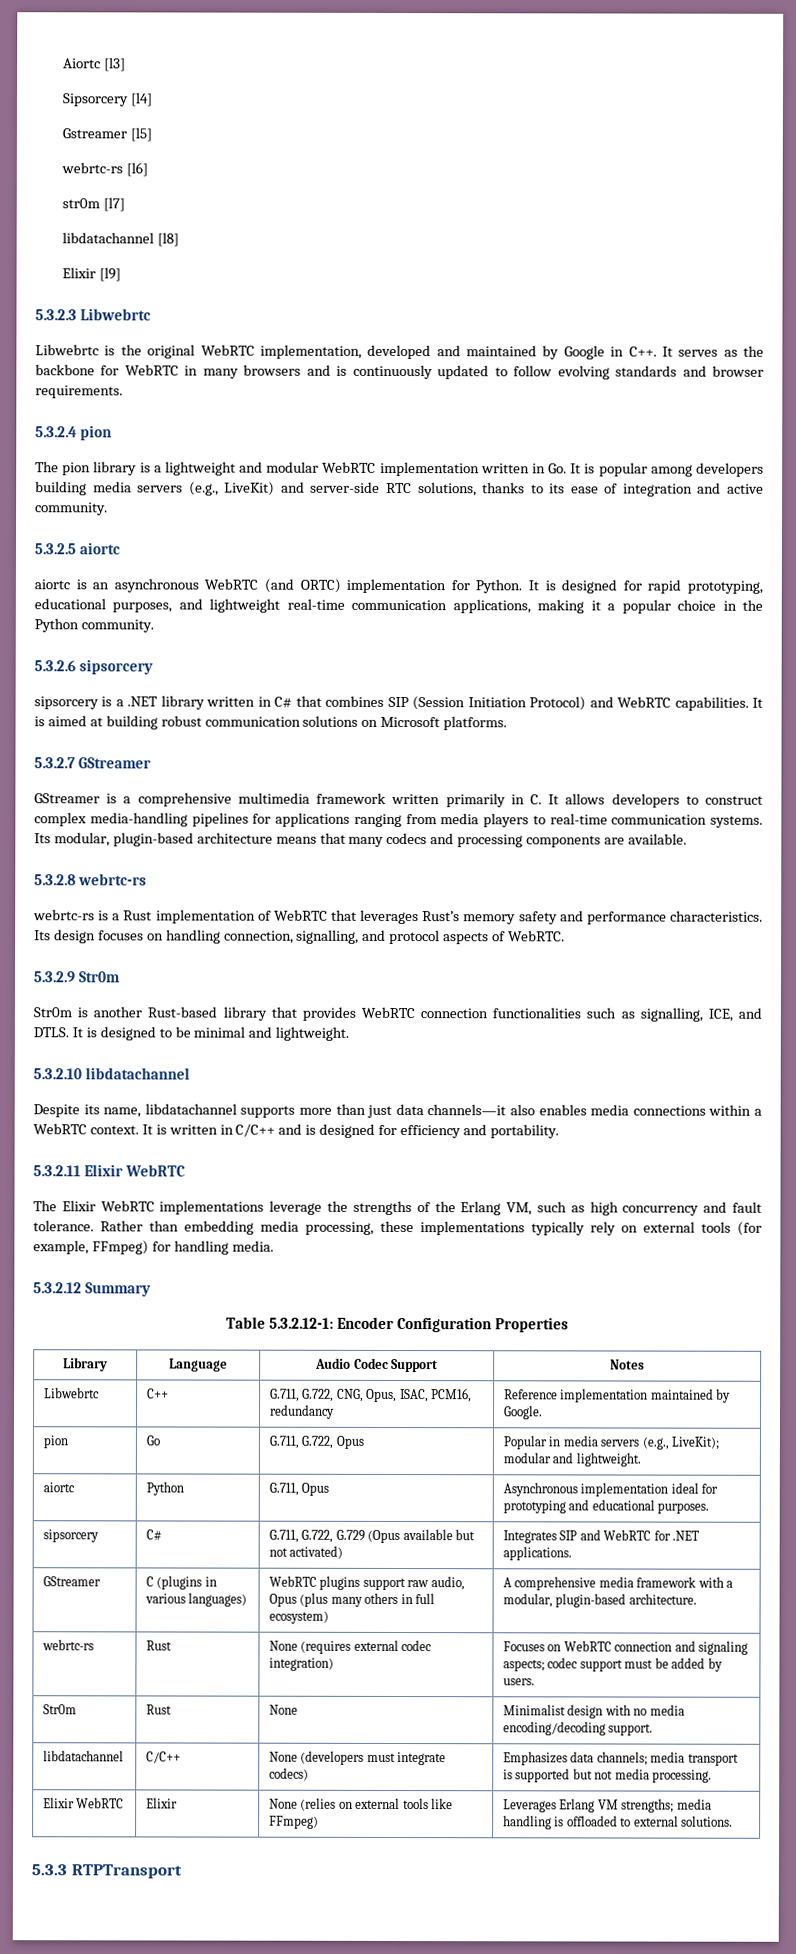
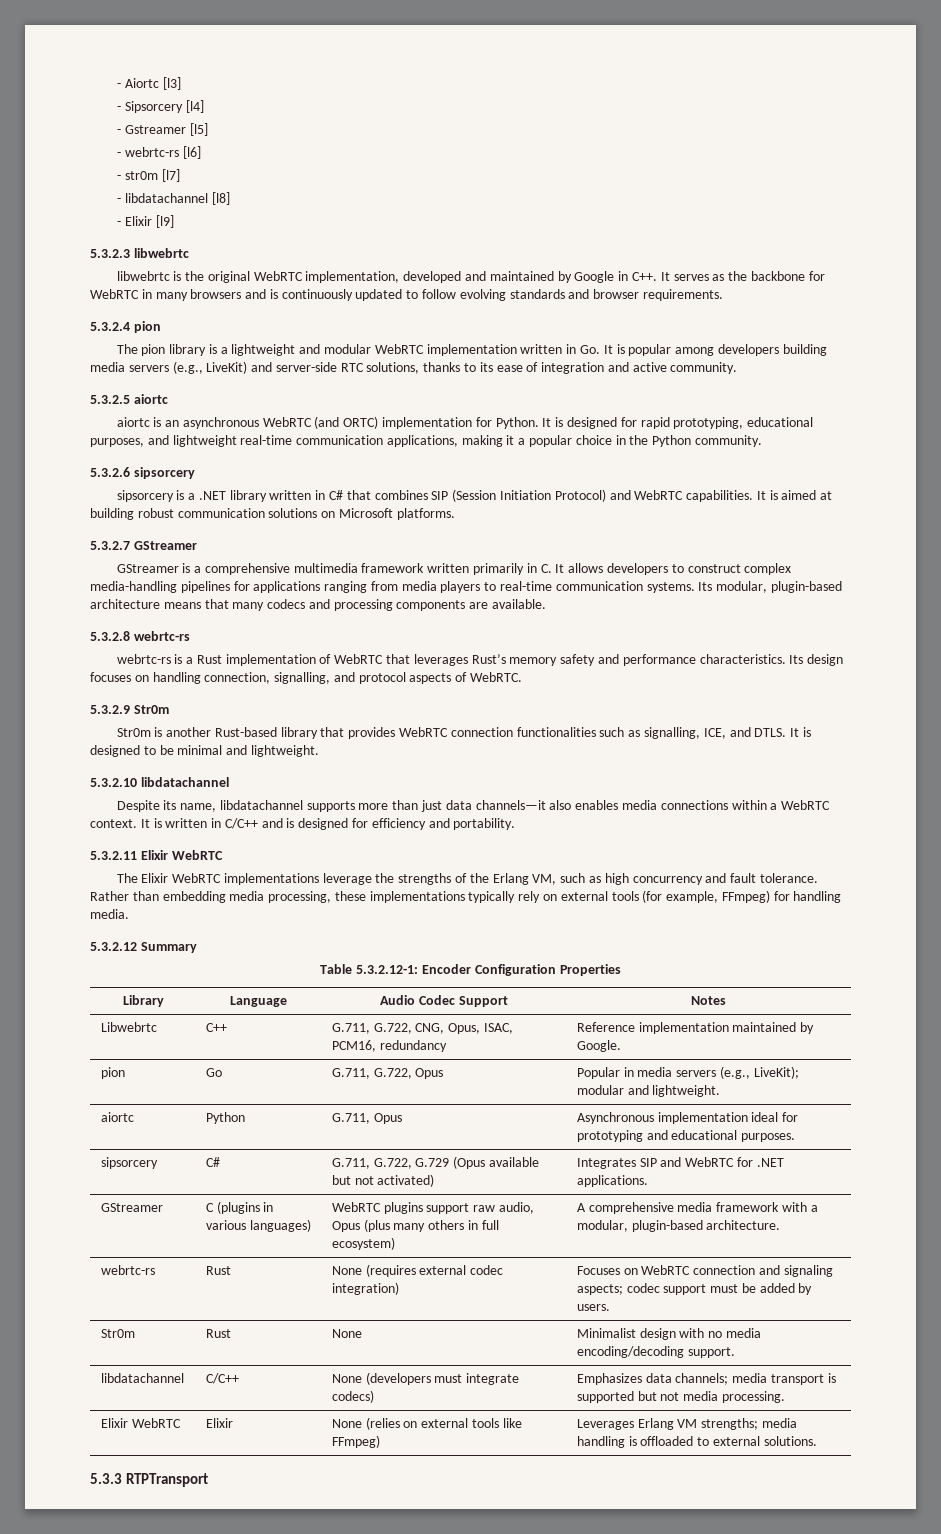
(63, 63) none -> [117,83,122,88] -
(127, 64) none -> [117,106,122,111] -
(154, 99) none -> [117,129,122,134] -
(153, 134) none -> [117,152,122,157] -
(149, 169) none -> [117,175,122,180] -
(126, 204) none -> [117,198,122,203] -
(180, 239) none -> [117,221,122,226] -
[79,308,151,321] [35,344,99,356] Libwebrtc // Libwebrtc -> [133,248,189,258] [116,271,170,281] libwebrtc // libwebrtc

